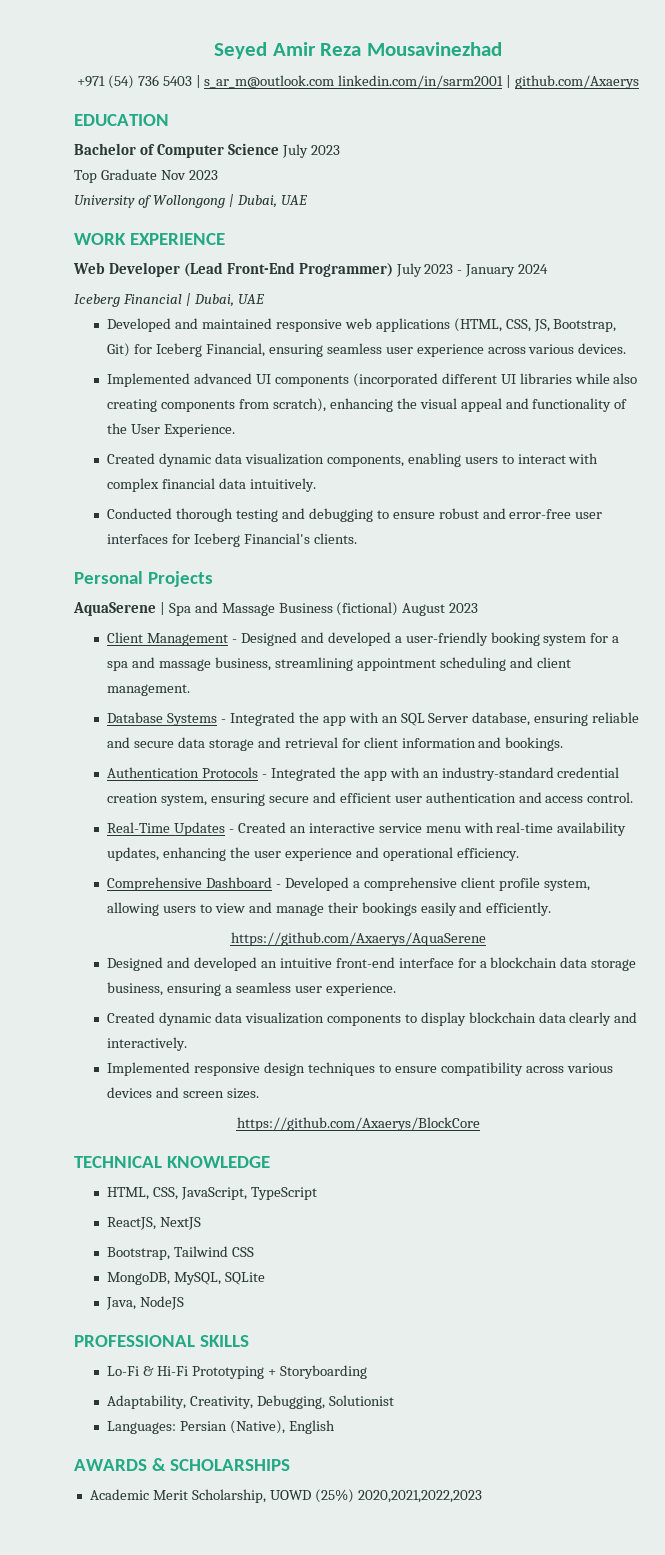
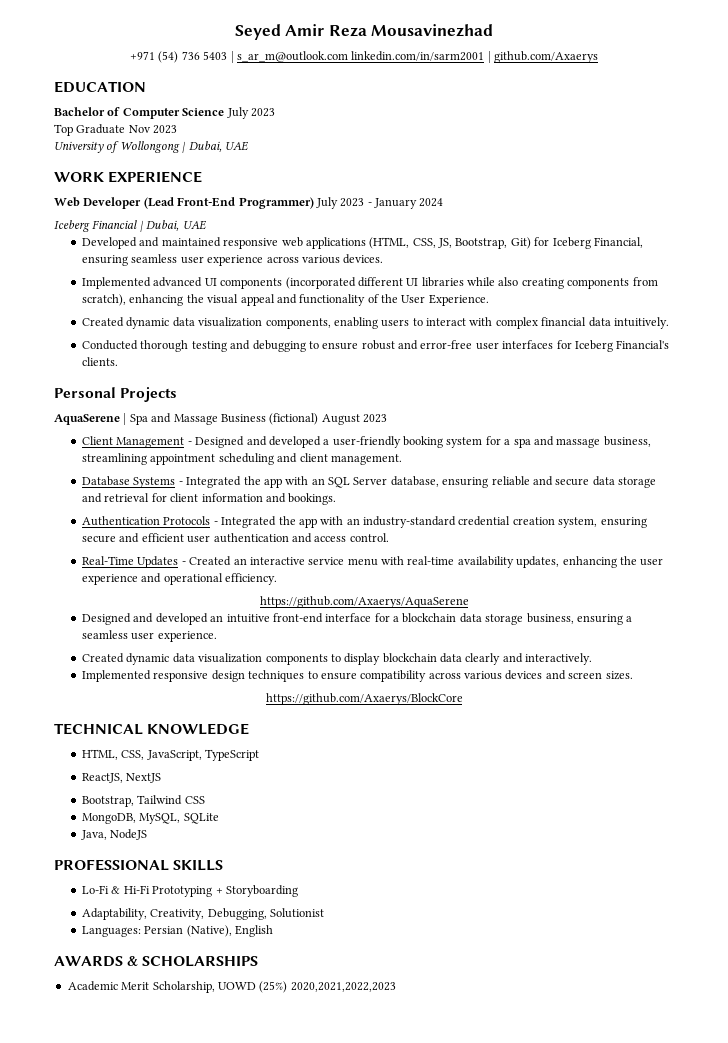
[107,877,590,891] [107,902,552,916] // Comprehensive Dashboard - Developed a comprehensive client profile system, allowing users to view and manage their bookings easily and efficiently. -> (278, 579) none

